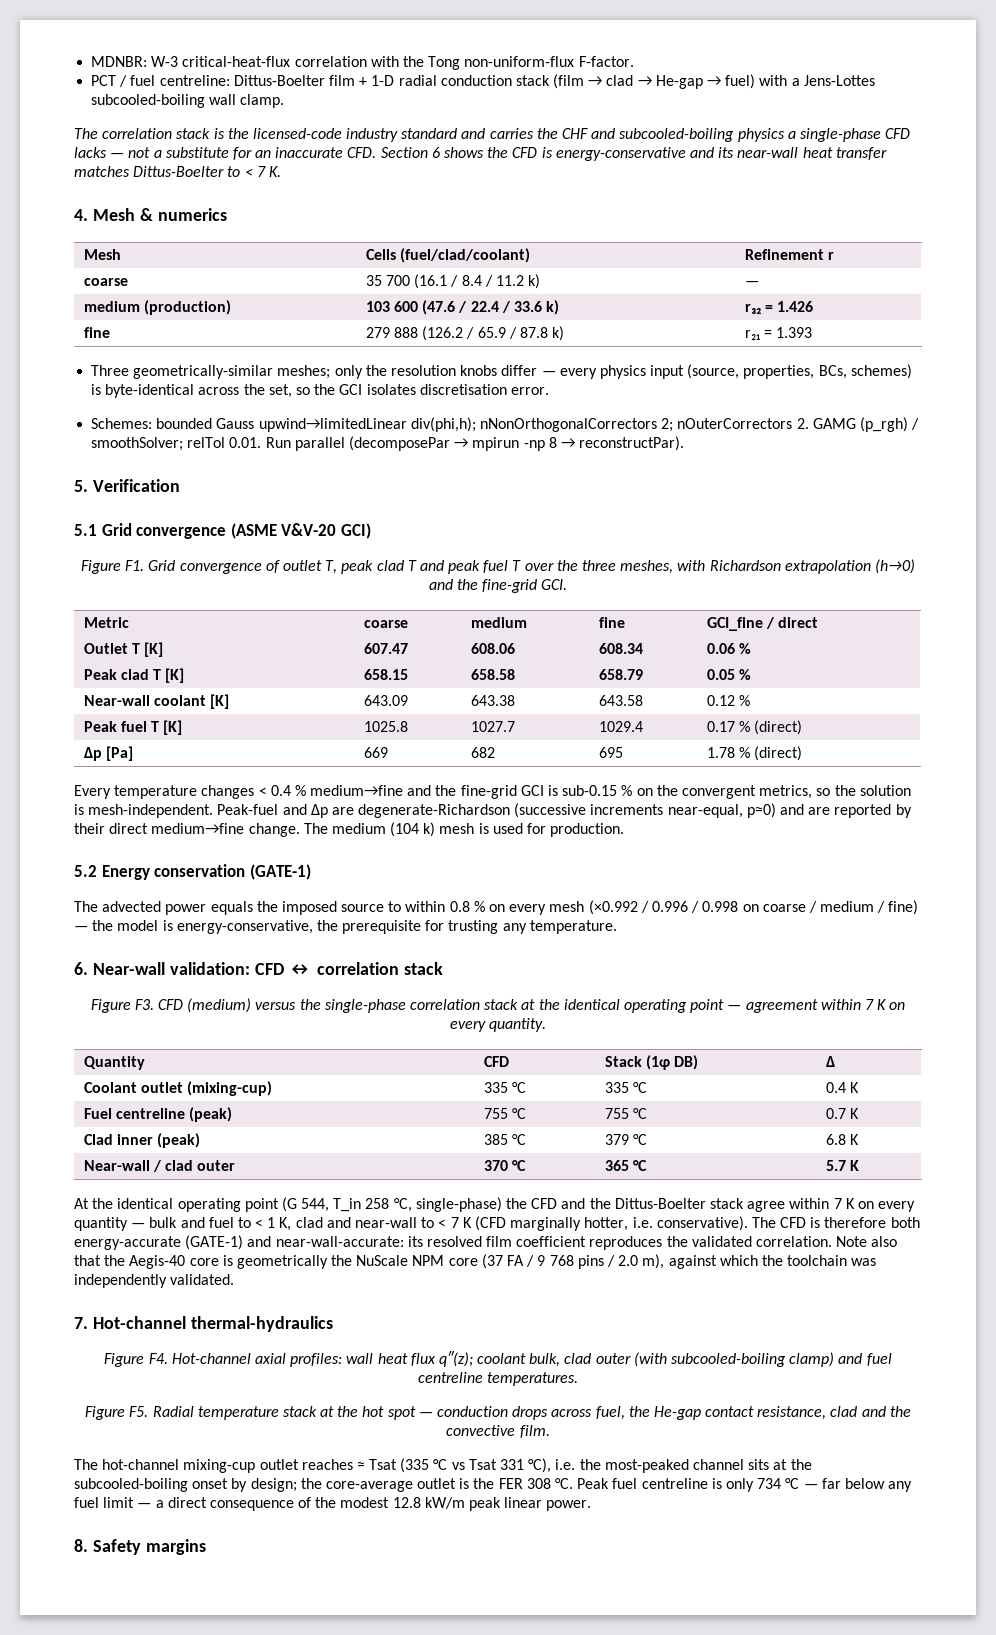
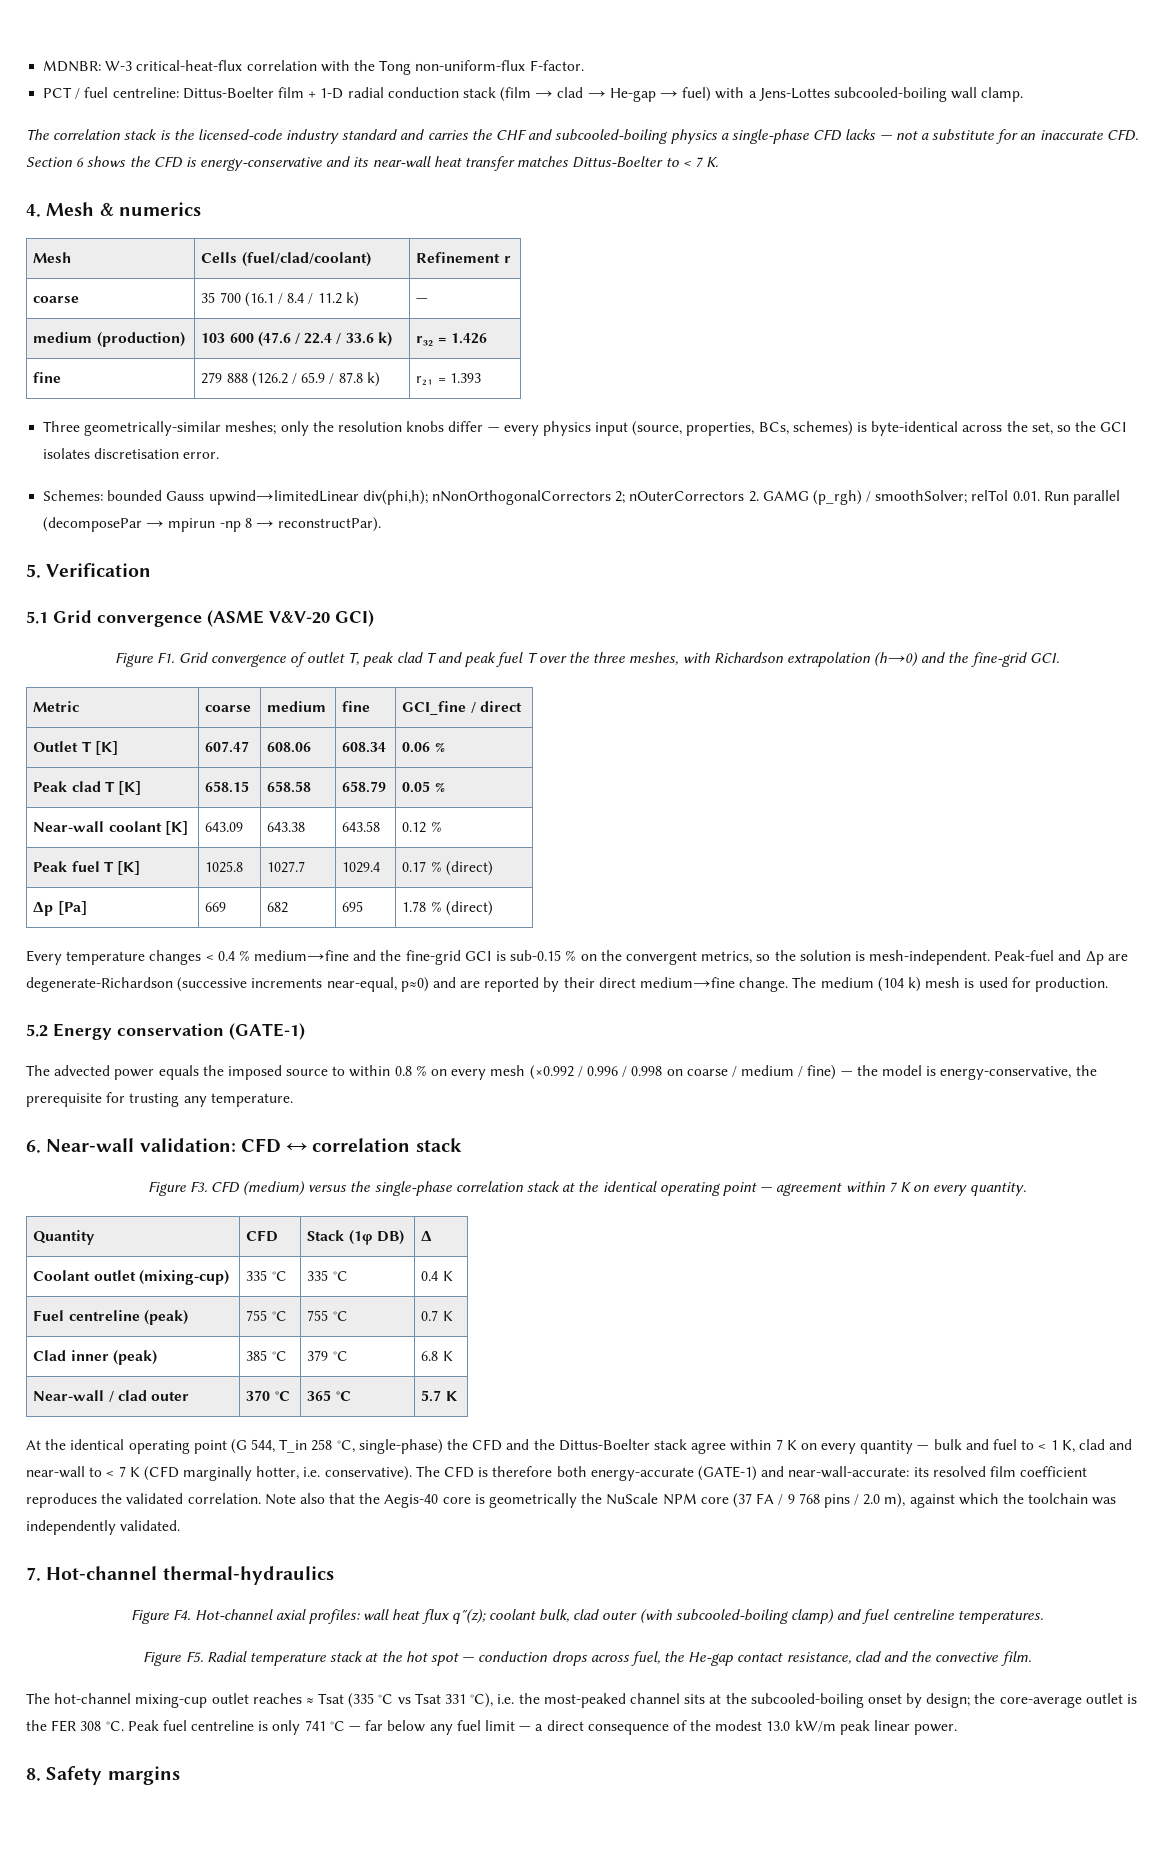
[757,1478,782,1489] 734 -> [304,1720,326,1731] 741
[392,1497,421,1508] 12.8 -> [766,1721,791,1731] 13.0

